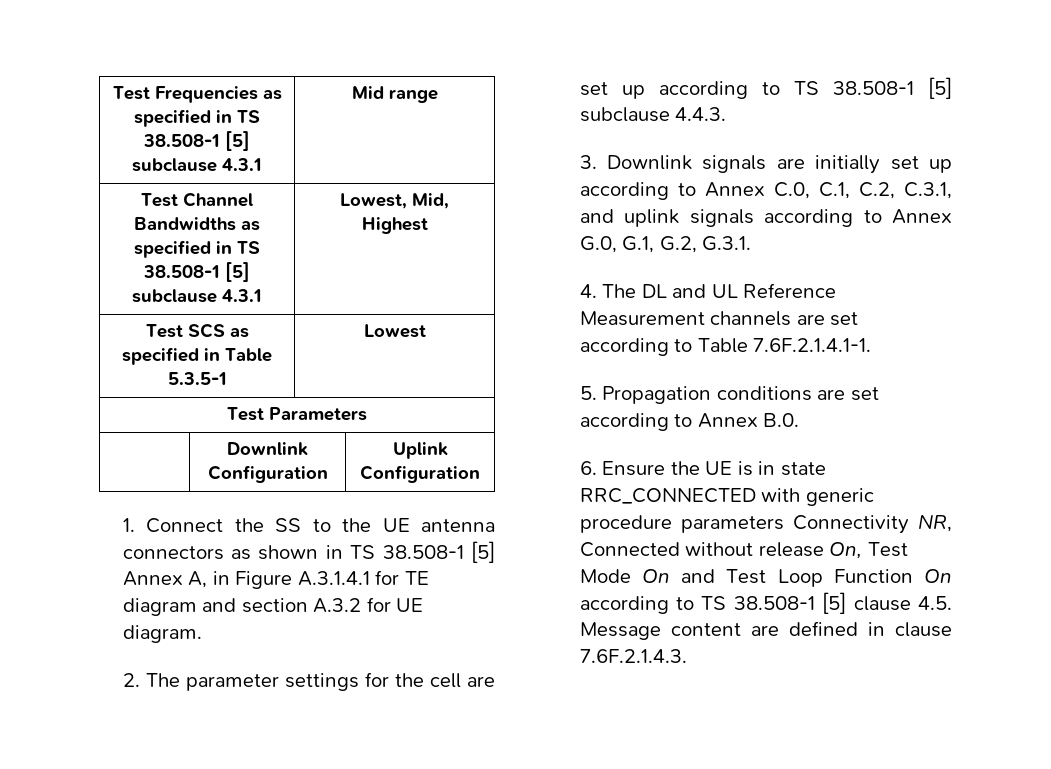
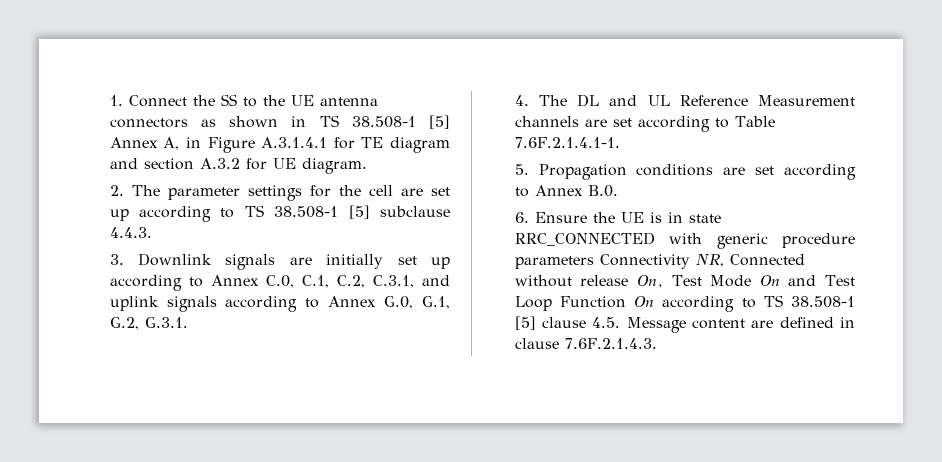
[112,86,282,103] [134,109,260,127] [143,131,250,151] [132,158,262,172] [351,86,438,103] [141,192,253,207] [134,217,260,231] [134,240,260,258] [143,262,250,282] [132,289,262,303] [340,193,449,209] [361,217,428,234] [145,323,249,338] [122,347,272,365] [167,372,227,385] [363,324,426,338] [227,407,367,421] [227,442,308,456] [207,465,328,483] [392,442,448,459] [360,465,480,483] Test Frequencies as specified in TS 38.508-1 [5] subclause 4.3.1 | Mid range // Test Channel Bandwidths as specified in TS 38.508-1 [5] subclause 4.3.1 | Lowest, Mid, Highest // Test SCS as specified in Table 5.3.5-1 | Lowest // Test Parameters // | Downlink Configuration | Uplink Configuration // -> (109, 100) none

